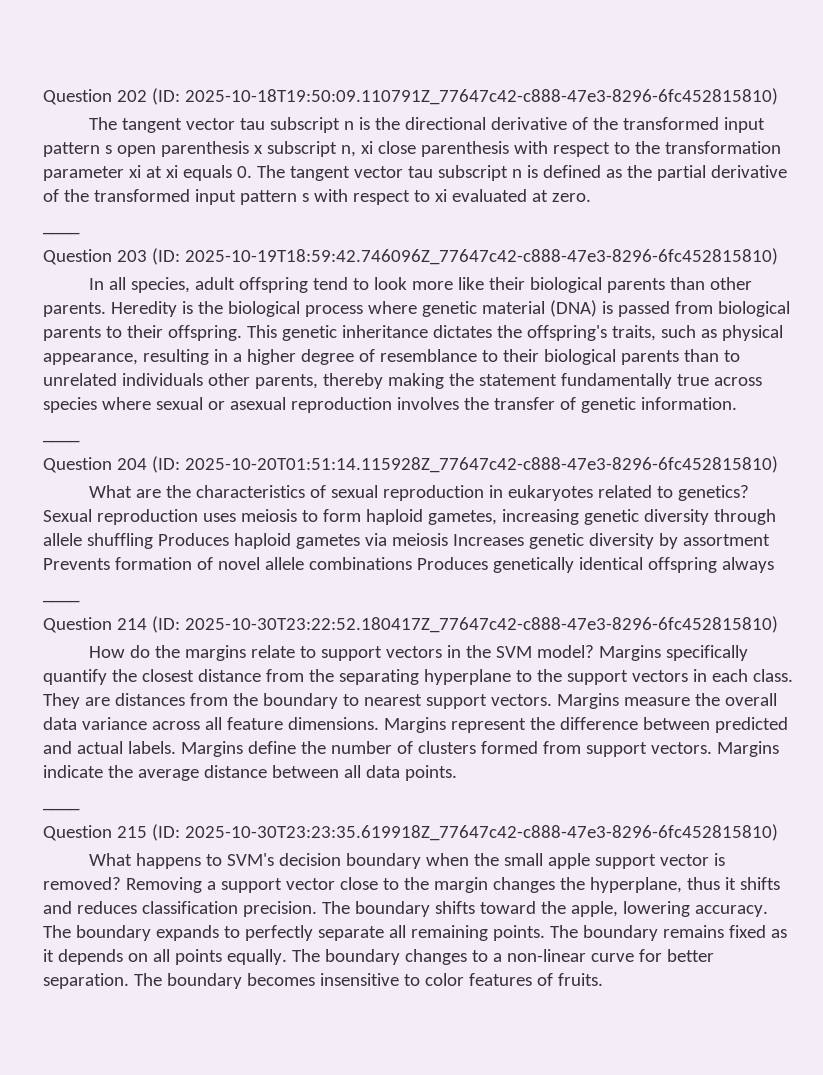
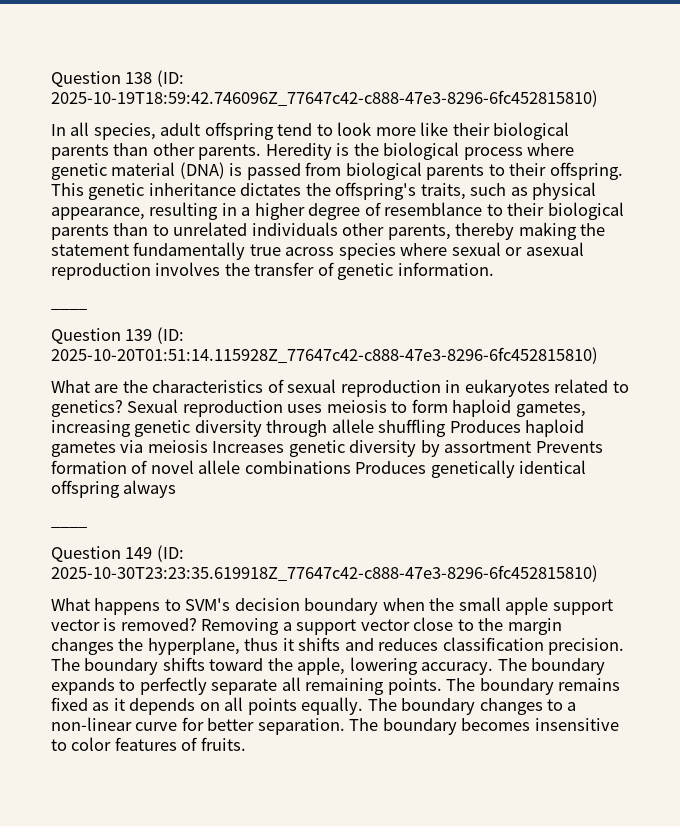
[43,88,778,105] [88,117,765,133] [43,141,781,157] [43,165,787,181] [43,189,591,205] [43,232,80,235] [43,249,147,265] Question 202 (ID: 2025-10-18T19:50:09.110791Z_77647c42-c888-47e3-8296-6fc452815810) // The tangent vector tau subscript n is the directional derivative of the transformed input pattern s open parenthesis x subscript n, xi close parenthesis with respect to the transformation parameter xi at xi equals 0. The tangent vector tau subscript n is defined as the partial derivative of the transformed input pattern s with respect to xi evaluated at zero. // ____ // Question 203 -> [51,71,153,87] Question 138
[116,458,147,470] 204 -> [125,329,153,341] 139
[116,616,778,633] [88,645,748,661] [43,669,793,685] [43,693,777,709] [43,717,788,733] [43,741,779,757] [43,765,457,781] [43,808,80,811] [43,825,147,841] 214 (ID: 2025-10-30T23:22:52.180417Z_77647c42-c888-47e3-8296-6fc452815810) // How do the margins relate to support vectors in the SVM model? Margins specifically quantify the closest distance from the separating hyperplane to the support vectors in each class. They are distances from the boundary to nearest support vectors. Margins measure the overall data variance across all feature dimensions. Margins represent the difference between predicted and actual labels. Margins define the number of clusters formed from support vectors. Margins indicate the average distance between all data points. // ____ // Question 215 -> [125,547,153,559] 149

